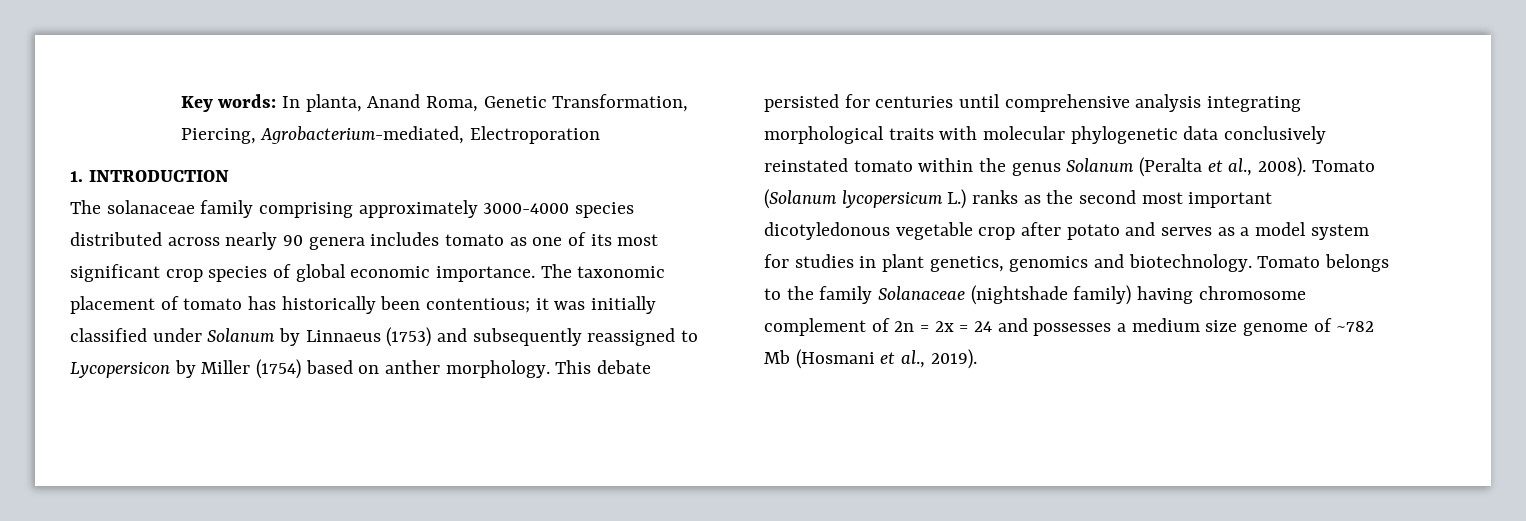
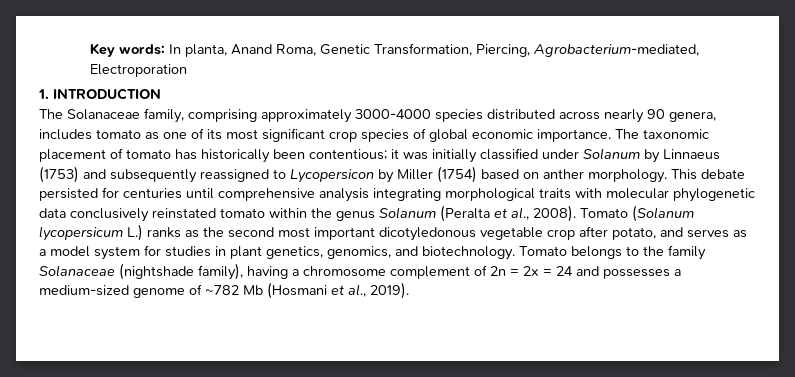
[106,200,254,218] solanaceae family -> [67,108,184,123] Solanaceae family,
[308,237,365,250] genera -> [669,111,716,122] genera,
[1066,224,1120,240] potato -> [612,227,656,240] potato,
[1009,256,1089,272] genomics -> [327,246,391,259] genomics,
[1073,285,1194,305] family) having -> [198,263,299,280] family), having a
[1131,318,1238,332] medium size -> [39,285,129,296] medium-sized

